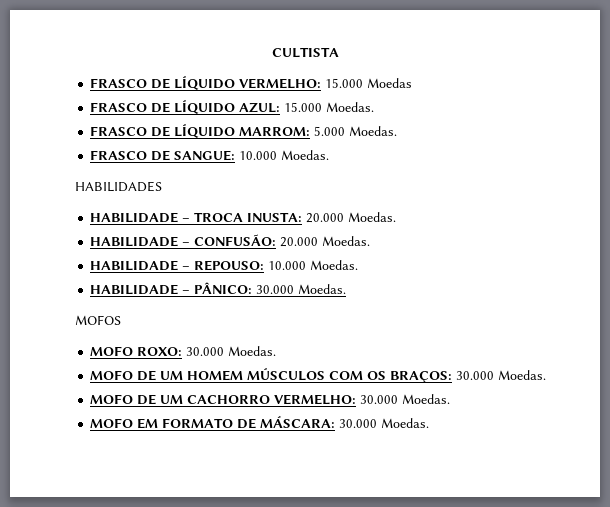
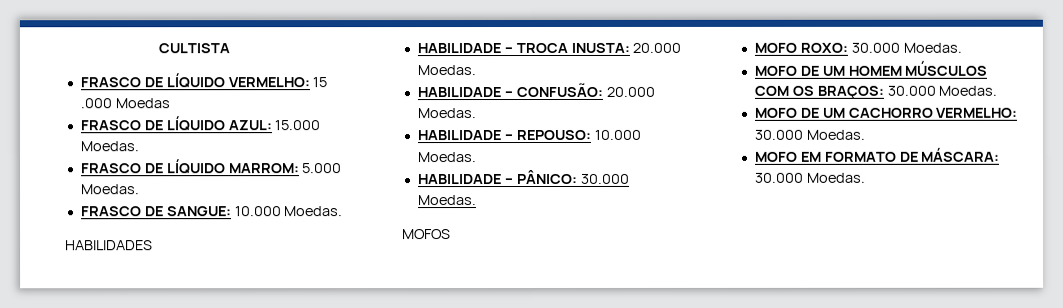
[325,78,364,88] 15.000 -> [312,77,328,88] [79,98,112,109] 15 .000

